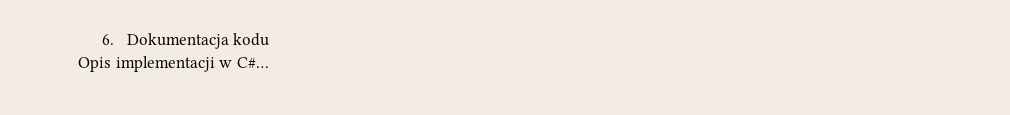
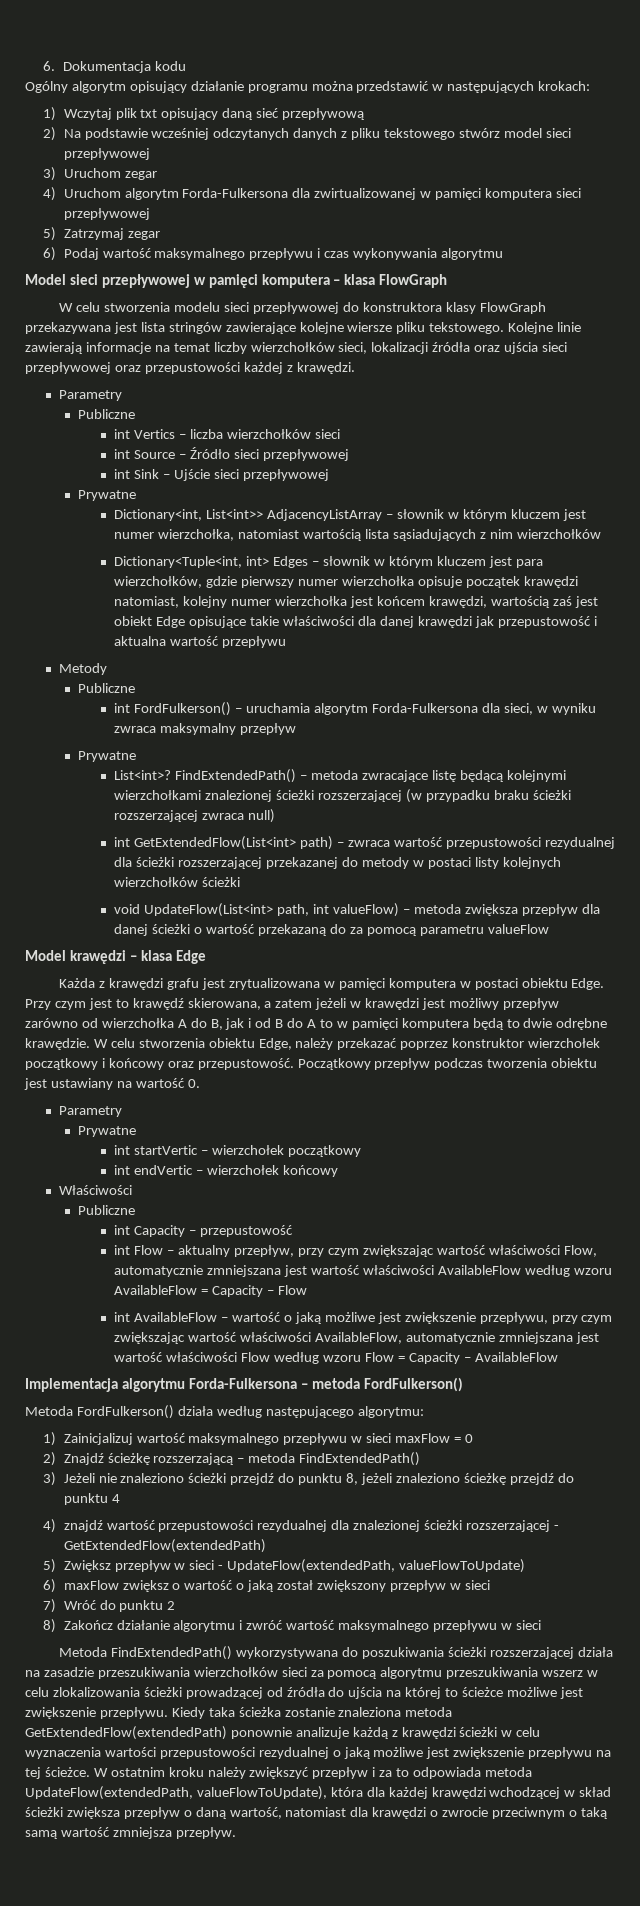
[78,56,269,72] Opis implementacji w C#… -> [25,81,591,93] [43,107,366,121] [43,127,571,141] [63,148,150,160] [43,167,157,181] [43,187,581,201] [63,208,150,220] [43,227,160,241] [43,247,504,261] [25,274,448,288] [59,302,546,314] [25,322,582,334] [25,342,568,354] [25,362,355,374] [59,390,123,401] [77,409,135,419] [114,429,340,439] [114,447,349,461] [114,469,329,481] [77,490,136,501] [114,509,586,521] [114,529,601,541] [114,556,543,568] [114,576,578,588] [114,596,598,608] [114,616,597,628] [114,636,287,648] [59,663,108,675] [77,683,135,693] [114,702,596,716] [114,723,297,735] [77,751,136,762] [114,769,566,783] [114,789,571,803] [114,809,276,823] [114,836,615,850] [114,857,561,869] [114,877,241,887] [114,903,600,917] [114,924,549,936] [25,950,206,964] [59,978,605,990] [25,998,559,1010] [25,1018,608,1030] [25,1038,601,1050] [25,1058,598,1070] [24,1078,200,1090] [59,1106,123,1117] [77,1126,136,1137] [114,1145,362,1157] [114,1165,339,1177] [59,1185,133,1195] [77,1205,135,1215] [114,1225,294,1237] [114,1245,597,1257] [114,1265,612,1277] [114,1285,308,1297] [114,1312,613,1324] [114,1332,599,1344] [114,1352,558,1364] [25,1377,463,1392] [25,1405,424,1419] [43,1432,473,1446] [43,1452,421,1466] [43,1472,574,1486] [63,1493,120,1505] [43,1519,559,1533] [63,1539,266,1553] [43,1559,526,1573] [43,1579,490,1593] [43,1599,176,1613] [43,1619,541,1633] [59,1646,613,1660] [25,1667,599,1679] [25,1687,583,1699] [25,1707,453,1719] [25,1726,541,1740] [25,1747,612,1759] [25,1767,532,1779] [25,1786,612,1800] [25,1807,608,1819] [25,1827,236,1839] Ogólny algorytm opisujący działanie programu można przedstawić w następujących krokach: // 1) Wczytaj plik txt opisujący daną sieć przepływową // 2) Na podstawie wcześniej odczytanych danych z pliku tekstowego stwórz model sieci przepływowej // 3) Uruchom zegar // 4) Uruchom algorytm Forda-Fulkersona dla zwirtualizowanej w pamięci komputera sieci przepływowej // 5) Zatrzymaj zegar // 6) Podaj wartość maksymalnego przepływu i czas wykonywania algorytmu // Model sieci przepływowej w pamięci komputera – klasa FlowGraph // W celu stworzenia modelu sieci przepływowej do konstruktora klasy FlowGraph przekazywana jest lista stringów zawierające kolejne wiersze pliku tekstowego. Kolejne linie zawierają informacje na temat liczby wierzchołków sieci, lokalizacji źródła oraz ujścia sieci przepływowej oraz przepustowości każdej z krawędzi. // Parametry // Publiczne // int Vertics – liczba wierzchołków sieci // int Source – Źródło sieci przepływowej // int Sink – Ujście sieci przepływowej // Prywatne // Dictionary<int, List<int>> AdjacencyListArray – słownik w którym kluczem jest numer wierzchołka, natomiast wartością lista sąsiadujących z nim wierzchołków // Dictionary<Tuple<int, int> Edges – słownik w którym kluczem jest para wierzchołków, gdzie pierwszy numer wierzchołka opisuje początek krawędzi natomiast, kolejny numer wierzchołka jest końcem krawędzi, wartością zaś jest obiekt Edge opisujące takie właściwości dla danej krawędzi jak przepustowość i aktualna wartość przepływu // Metody // Publiczne // int FordFulkerson() – uruchamia algorytm Forda-Fulkersona dla sieci, w wyniku zwraca maksymalny przepływ // Prywatne // List<int>? FindExtendedPath() – metoda zwracające listę będącą kolejnymi wierzchołkami znalezionej ścieżki rozszerzającej (w przypadku braku ścieżki rozszerzającej zwraca null) // int GetExtendedFlow(List<int> path) – zwraca wartość przepustowości rezydualnej dla ścieżki rozszerzającej przekazanej do metody w postaci listy kolejnych wierzchołków ścieżki // void UpdateFlow(List<int> path, int valueFlow) – metoda zwiększa przepływ dla danej ścieżki o wartość przekazaną do za pomocą parametru valueFlow // Model krawędzi – klasa Edge // Każda z krawędzi grafu jest zrytualizowana w pamięci komputera w postaci obiektu Edge. Przy czym jest to krawędź skierowana, a zatem jeżeli w krawędzi jest możliwy przepływ zarówno od wierzchołka A do B, jak i od B do A to w pamięci komputera będą to dwie odrębne krawędzie. W celu stworzenia obiektu Edge, należy przekazać poprzez konstruktor wierzchołek początkowy i końcowy oraz przepustowość. Początkowy przepływ podczas tworzenia obiektu jest ustawiany na wartość 0. // Parametry // Prywatne // int startVertic – wierzchołek początkowy // int endVertic – wierzchołek końcowy // Właściwości // Publiczne // int Capacity – przepustowość // int Flow – aktualny przepływ, przy czym zwiększając wartość właściwości Flow, automatycznie zmniejszana jest wartość właściwości AvailableFlow według wzoru AvailableFlow = Capacity – Flow // int AvailableFlow – wartość o jaką możliwe jest zwiększenie przepływu, przy czym zwiększając wartość właściwości AvailableFlow, automatycznie zmniejszana jest wartość właściwości Flow według wzoru Flow = Capacity – AvailableFlow // Implementacja algorytmu Forda-Fulkersona – metoda FordFulkerson() // Metoda FordFulkerson() działa według następującego algorytmu: // 1) Zainicjalizuj wartość maksymalnego przepływu w sieci maxFlow = 0 // 2) Znajdź ścieżkę rozszerzającą – metoda FindExtendedPath() // 3) Jeżeli nie znaleziono ścieżki przejdź do punktu 8, jeżeli znaleziono ścieżkę przejdź do punktu 4 // 4) znajdź wartość przepustowości rezydualnej dla znalezionej ścieżki rozszerzającej - GetExtendedFlow(extendedPath) // 5) Zwiększ przepływ w sieci - UpdateFlow(extendedPath, valueFlowToUpdate) // 6) maxFlow zwiększ o wartość o jaką został zwiększony przepływ w sieci // 7) Wróć do punktu 2 // 8) Zakończ działanie algorytmu i zwróć wartość maksymalnego przepływu w sieci // Metoda FindExtendedPath() wykorzystywana do poszukiwania ścieżki rozszerzającej działa na zasadzie przeszukiwania wierzchołków sieci za pomocą algorytmu przeszukiwania wszerz w celu zlokalizowania ścieżki prowadzącej od źródła do ujścia na której to ścieżce możliwe jest zwiększenie przepływu. Kiedy taka ścieżka zostanie znaleziona metoda GetExtendedFlow(extendedPath) ponownie analizuje każdą z krawędzi ścieżki w celu wyznaczenia wartości przepustowości rezydualnej o jaką możliwe jest zwiększenie przepływu na tej ścieżce. W ostatnim kroku należy zwiększyć przepływ i za to odpowiada metoda UpdateFlow(extendedPath, valueFlowToUpdate), która dla każdej krawędzi wchodzącej w skład ścieżki zwiększa przepływ o daną wartość, natomiast dla krawędzi o zwrocie przeciwnym o taką samą wartość zmniejsza przepływ.

